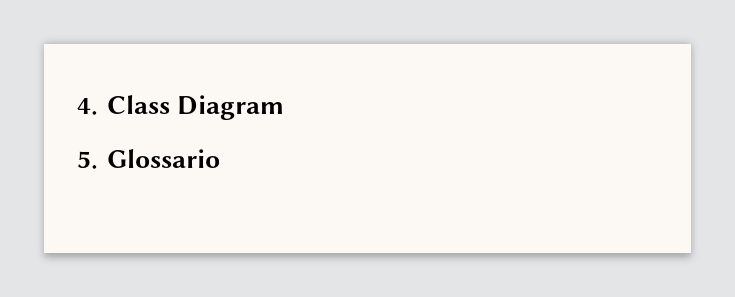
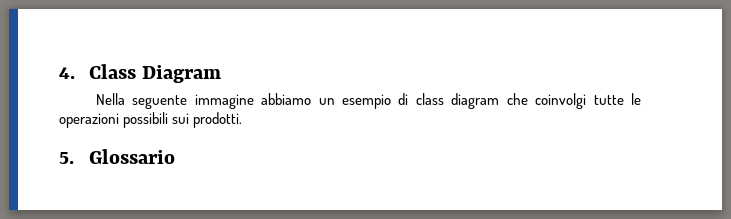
(285, 107) none -> [95,93,641,109] [59,112,243,128] // Nella seguente immagine abbiamo un esempio di class diagram che coinvolgi tutte le operazioni possibili sui prodotti.

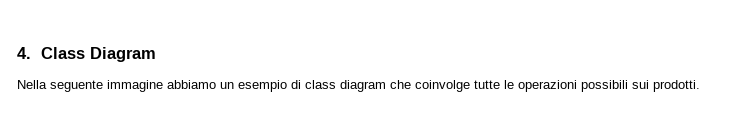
[535,93,587,109] coinvolgi -> [415,80,470,92] coinvolge
[59,149,175,164] // 5. Glossario -> (700, 86) none

